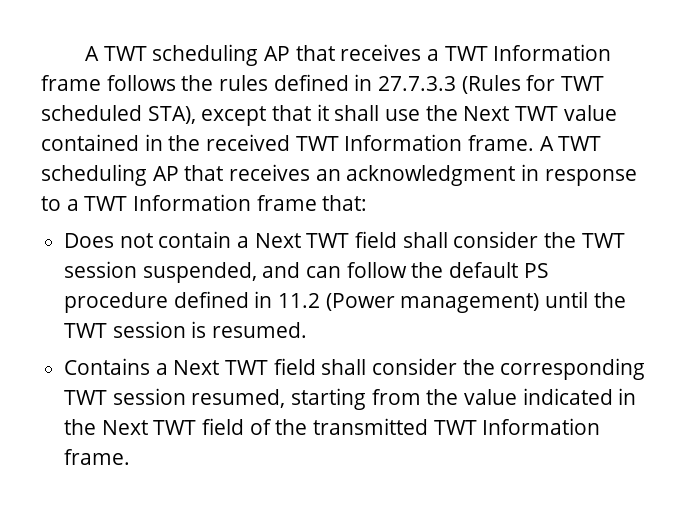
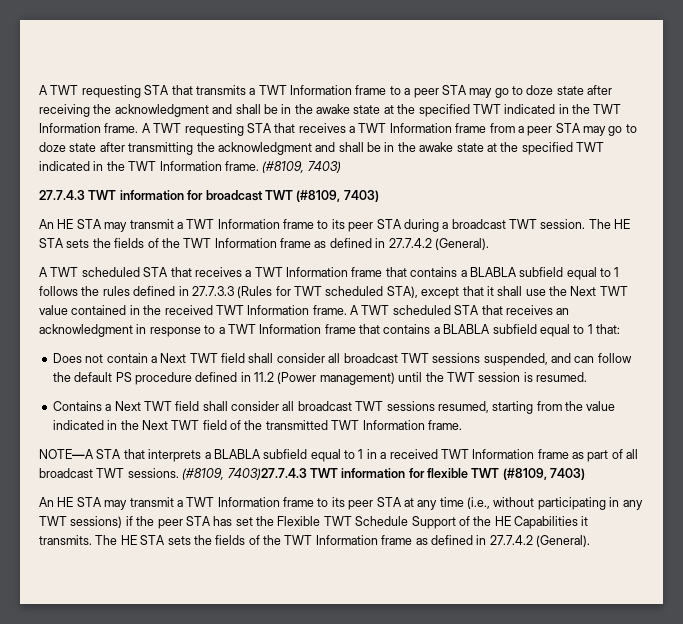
[84,44,612,66] [41,75,101,91] A TWT scheduling AP that receives a TWT Information frame -> [39,85,613,98] [39,104,622,117] [39,123,637,136] [39,142,604,155] [39,161,341,173] [39,190,379,202] [39,219,631,232] [39,238,489,250] [39,267,620,280] A TWT requesting STA that transmits a TWT Information frame to a peer STA may go to doze state after receiving the acknowledgment and shall be in the awake state at the specified TWT indicated in the TWT Information frame. A TWT requesting STA that receives a TWT Information frame from a peer STA may go to doze state after transmitting the acknowledgment and shall be in the awake state at the specified TWT indicated in the TWT Information frame. (#8109, 7403) // 27.7.4.3 TWT information for broadcast TWT (#8109, 7403) // An HE STA may transmit a TWT Information frame to its peer STA during a broadcast TWT session. The HE STA sets the fields of the TWT Information frame as defined in 27.7.4.2 (General). // A TWT scheduled STA that receives a TWT Information frame that contains a BLABLA subfield equal to 1
[41,164,179,186] scheduling AP -> [392,305,480,315] scheduled STA
(317, 203) none -> [359,324,593,337] that contains a BLABLA subfield equal to 1
[544,232,625,248] [64,261,138,278] the TWT session -> [328,353,481,363] all broadcast TWT sessions
[462,358,646,380] [64,388,186,405] the corresponding TWT session -> [282,401,435,411] all broadcast TWT sessions
(131, 457) none -> [39,449,639,462] [39,468,586,480] [39,497,643,510] [39,516,589,529] [39,535,590,547] // NOTE—A STA that interprets a BLABLA subfield equal to 1 in a received TWT Information frame as part of all broadcast TWT sessions. (#8109, 7403)27.7.4.3 TWT information for flexible TWT (#8109, 7403) // An HE STA may transmit a TWT Information frame to its peer STA at any time (i.e., without participating in any TWT sessions) if the peer STA has set the Flexible TWT Schedule Support of the HE Capabilities it transmits. The HE STA sets the fields of the TWT Information frame as defined in 27.7.4.2 (General).

